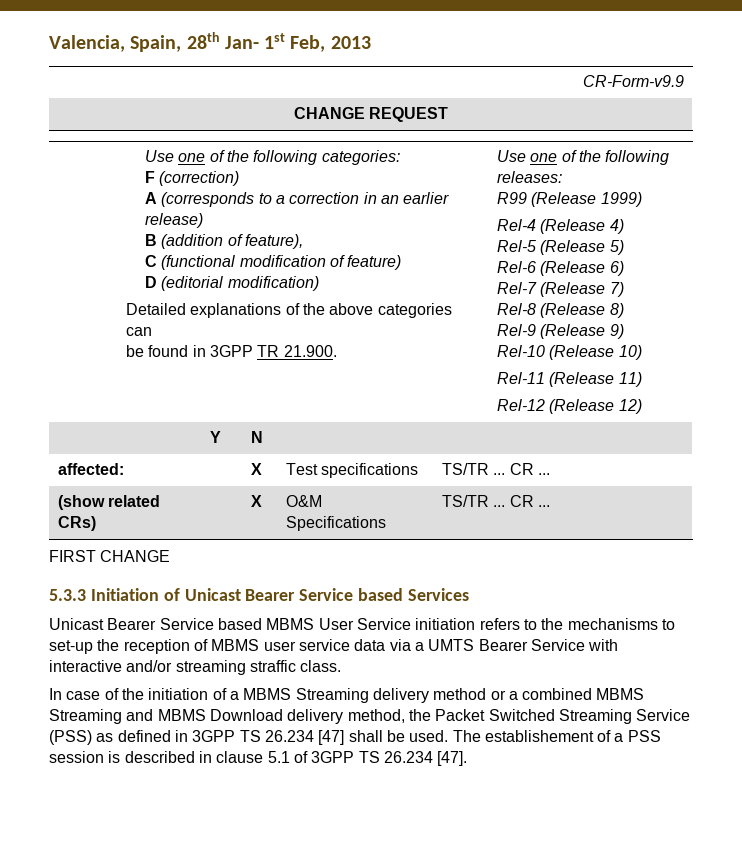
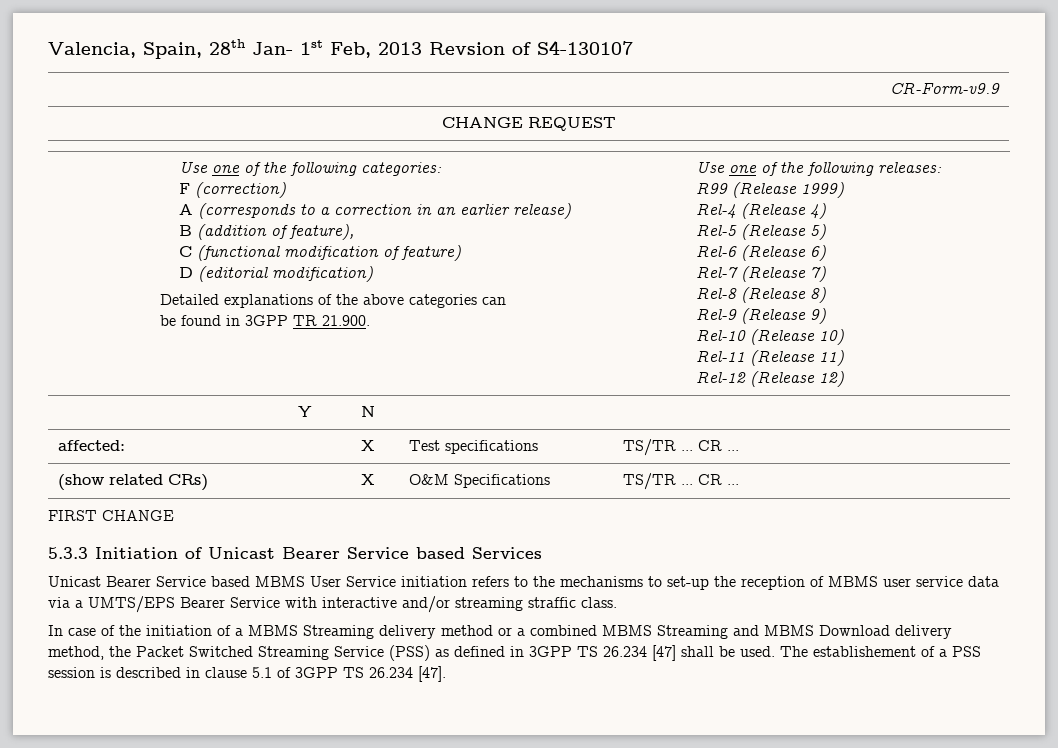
(371, 42) none -> [429,40,633,55] Revsion of S4-130107
[428,639,475,651] UMTS -> [88,596,175,613] UMTS/EPS

